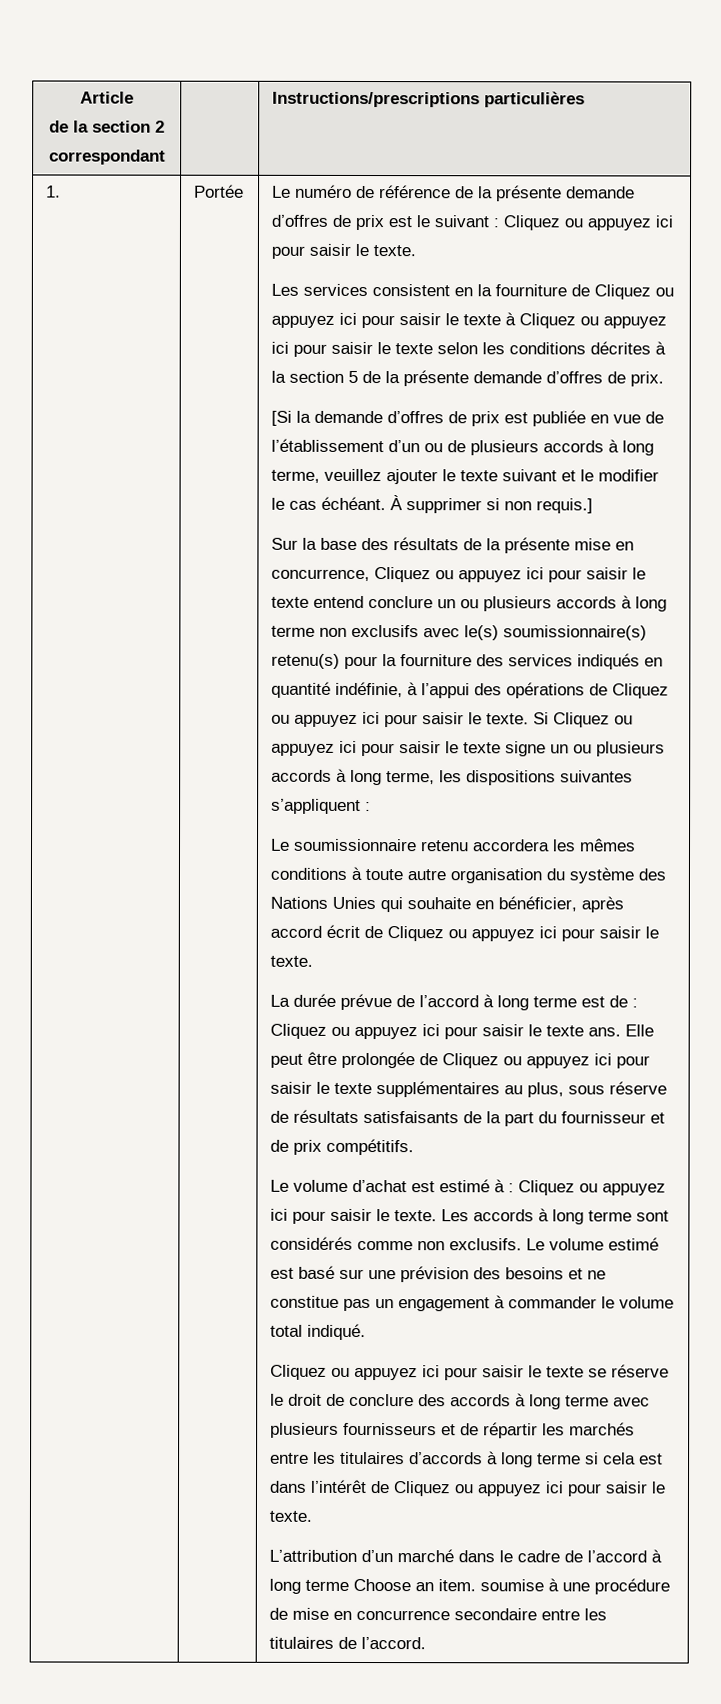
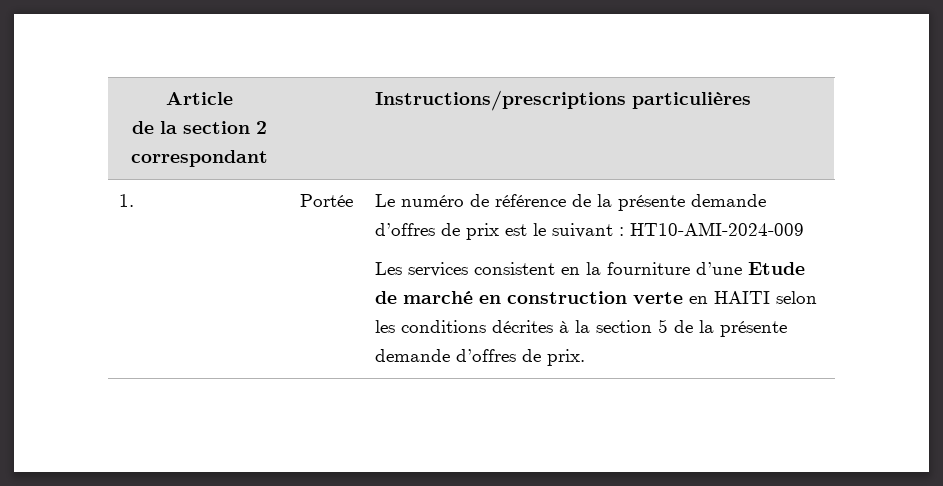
[503,215,675,231] [271,243,417,259] Cliquez ou appuyez ici pour saisir le texte. -> [629,222,804,236] HT10-AMI-2024-009
[571,284,675,300] [271,312,668,329] [271,341,434,357] de Cliquez ou appuyez ici pour saisir le texte à Cliquez ou appuyez ici pour saisir le texte -> [695,262,805,275] [374,291,770,304] d’une Etude de marché en construction verte en HAITI
[271,410,665,427] [271,438,655,456] [271,468,660,485] [271,495,594,514] [271,537,635,554] [271,567,647,583] [271,595,668,612] [271,624,648,641] [271,653,664,670] [271,681,670,699] [271,712,634,728] [271,740,666,757] [271,768,634,786] [271,798,372,815] [271,838,637,852] [270,866,667,884] [270,896,625,913] [270,924,660,942] [270,955,314,967] [270,993,639,1011] [270,1023,655,1040] [270,1051,651,1069] [270,1081,668,1098] [270,1109,666,1127] [270,1138,415,1156] [270,1179,667,1196] [270,1208,670,1225] [270,1236,660,1251] [270,1265,607,1283] [270,1295,675,1312] [270,1323,367,1341] [270,1364,670,1381] [270,1393,651,1410] [270,1422,636,1439] [270,1451,664,1468] [269,1479,667,1497] [269,1510,313,1522] [269,1549,663,1563] [269,1578,671,1595] [269,1607,608,1621] [269,1636,427,1650] // [Si la demande d’offres de prix est publiée en vue de l’établissement d’un ou de plusieurs accords à long terme, veuillez ajouter le texte suivant et le modifier le cas échéant. À supprimer si non requis.] // Sur la base des résultats de la présente mise en concurrence, Cliquez ou appuyez ici pour saisir le texte entend conclure un ou plusieurs accords à long terme non exclusifs avec le(s) soumissionnaire(s) retenu(s) pour la fourniture des services indiqués en quantité indéfinie, à l’appui des opérations de Cliquez ou appuyez ici pour saisir le texte. Si Cliquez ou appuyez ici pour saisir le texte signe un ou plusieurs accords à long terme, les dispositions suivantes s’appliquent : // Le soumissionnaire retenu accordera les mêmes conditions à toute autre organisation du système des Nations Unies qui souhaite en bénéficier, après accord écrit de Cliquez ou appuyez ici pour saisir le texte. // La durée prévue de l’accord à long terme est de : Cliquez ou appuyez ici pour saisir le texte ans. Elle peut être prolongée de Cliquez ou appuyez ici pour saisir le texte supplémentaires au plus, sous réserve de résultats satisfaisants de la part du fournisseur et de prix compétitifs. // Le volume d’achat est estimé à : Cliquez ou appuyez ici pour saisir le texte. Les accords à long terme sont considérés comme non exclusifs. Le volume estimé est basé sur une prévision des besoins et ne constitue pas un engagement à commander le volume total indiqué. // Cliquez ou appuyez ici pour saisir le texte se réserve le droit de conclure des accords à long terme avec plusieurs fournisseurs et de répartir les marchés entre les titulaires d’accords à long terme si cela est dans l’intérêt de Cliquez ou appuyez ici pour saisir le texte. // L’attribution d’un marché dans le cadre de l’accord à long terme Choose an item. soumise à une procédure de mise en concurrence secondaire entre les titulaires de l’accord. -> (585, 357) none

